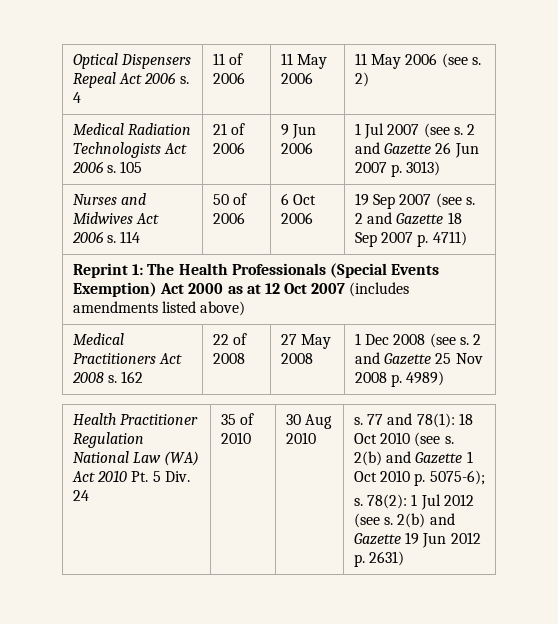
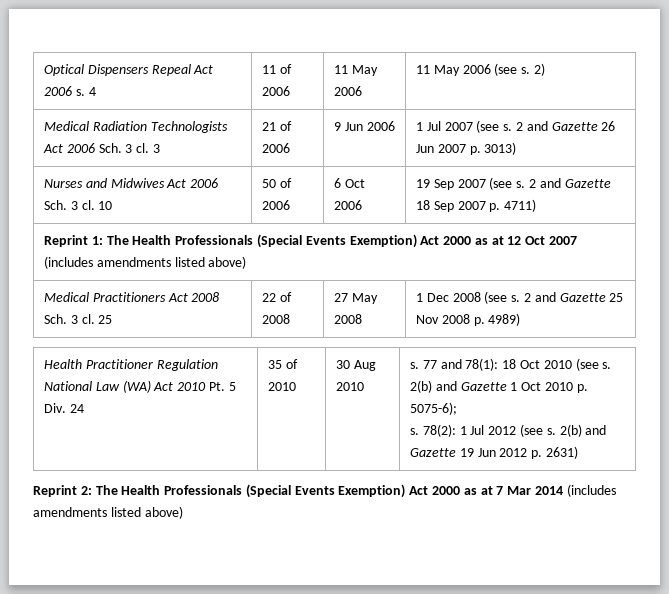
[107,161,143,173] s. 105 -> [98,143,161,153] Sch. 3 cl. 3
[107,231,141,243] s. 114 -> [44,200,113,210] Sch. 3 cl. 10
[108,371,144,383] s. 162 -> [44,314,113,324] Sch. 3 cl. 25
(405, 558) none -> [33,484,616,498] [33,506,183,519] // Reprint 2: The Health Professionals (Special Events Exemption) Act 2000 as at 7 Mar 2014 (includes amendments listed above)

